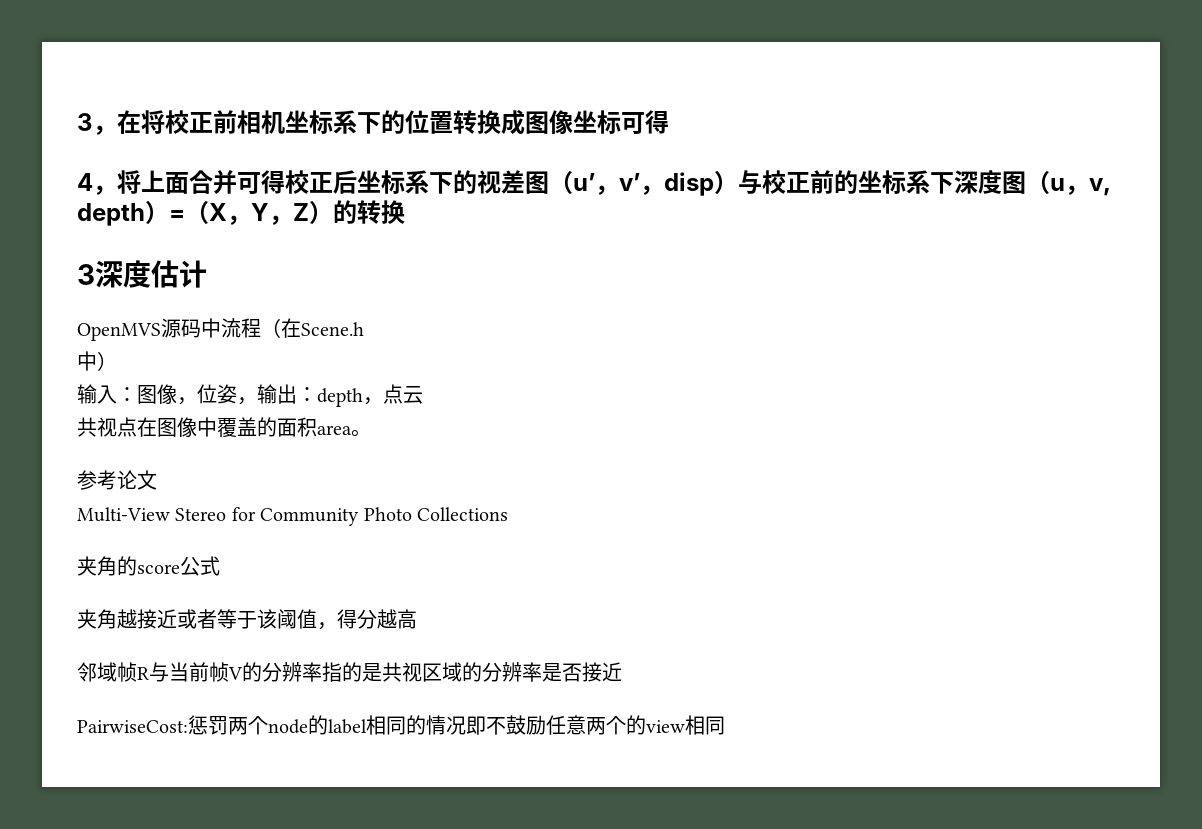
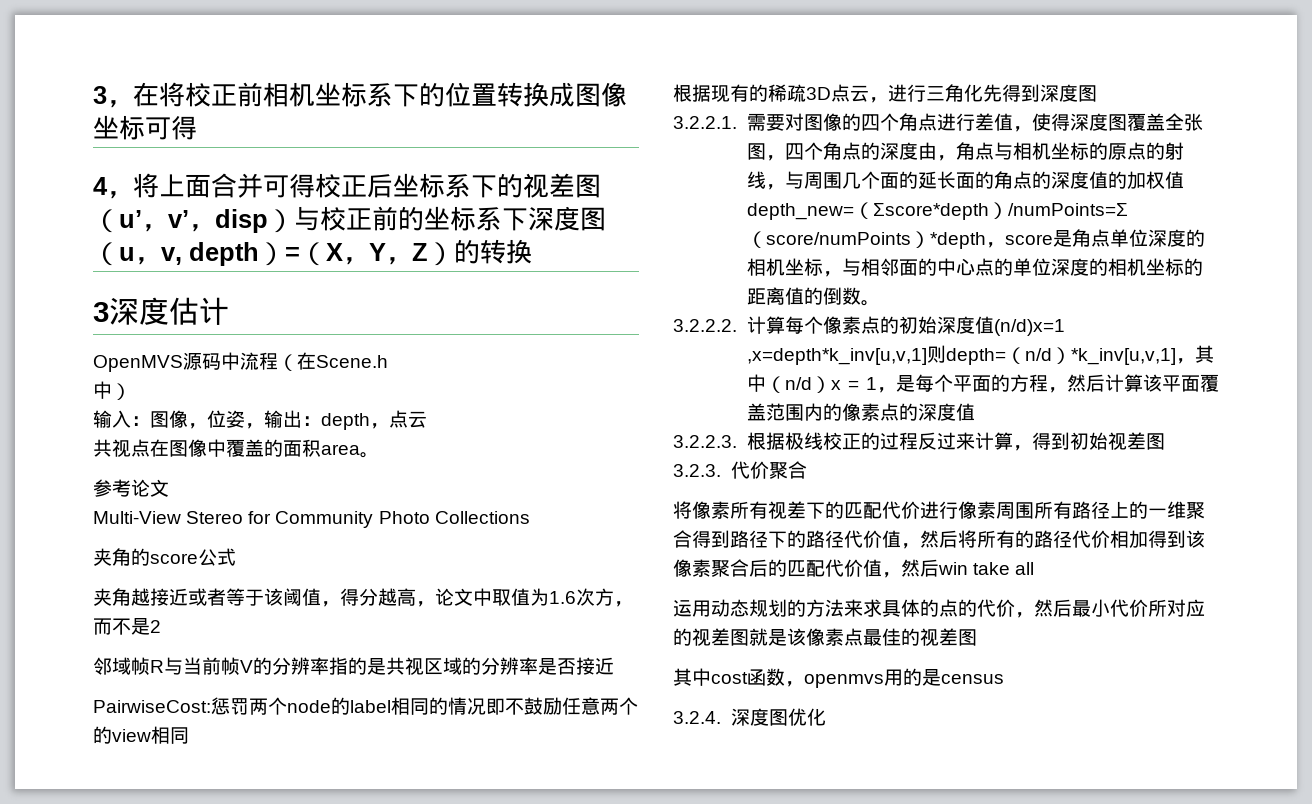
(417, 619) none -> [416,588,633,607] [93,618,161,635] ，论文中取值为1.6次方，而不是2
(725, 725) none -> [673,84,1097,103] [673,113,1203,132] [746,142,1184,161] [746,171,1184,190] [746,202,1128,220] [746,229,1205,249] [746,258,1203,277] [746,287,880,306] [673,316,1065,336] [746,345,1214,365] [746,374,1219,393] [746,403,975,421] [673,432,1165,451] [673,461,807,479] [673,501,1205,519] [673,530,1205,549] [673,559,1035,578] [673,599,1205,618] [673,628,977,646] [673,668,1004,688] [673,708,826,726] // 根据现有的稀疏3D点云，进行三角化先得到深度图 // 3.2.2.1.需要对图像的四个角点进行差值，使得深度图覆盖全张图，四个角点的深度由，角点与相机坐标的原点的射线，与周围几个面的延长面的角点的深度值的加权值depth_new=（Σscore*depth）/numPoints=Σ（score/numPoints）*depth，score是角点单位深度的相机坐标，与相邻面的中心点的单位深度的相机坐标的距离值的倒数。 // 3.2.2.2.计算每个像素点的初始深度值(n/d)x=1 ,x=depth*k_inv[u,v,1]则depth=（n/d）*k_inv[u,v,1]，其中（n/d）x = 1，是每个平面的方程，然后计算该平面覆盖范围内的像素点的深度值 // 3.2.2.3.根据极线校正的过程反过来计算，得到初始视差图 // 3.2.3.代价聚合 // 将像素所有视差下的匹配代价进行像素周围所有路径上的一维聚合得到路径下的路径代价值，然后将所有的路径代价相加得到该像素聚合后的匹配代价值，然后win take all // 运用动态规划的方法来求具体的点的代价，然后最小代价所对应的视差图就是该像素点最佳的视差图 // 其中cost函数，openmvs用的是census // 3.2.4.深度图优化

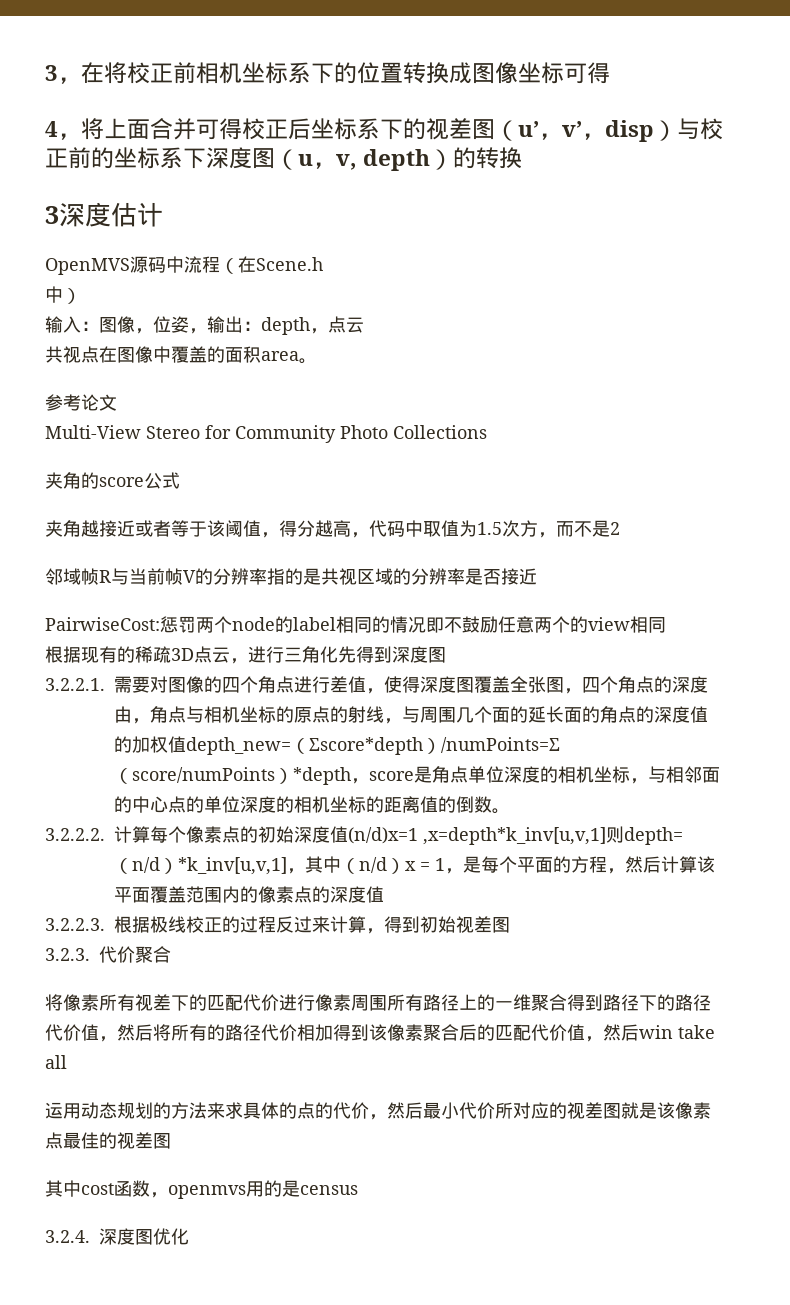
[285,242,454,266] =（X，Y，Z） -> (454, 159) none
[435,588,473,606] 论文 -> [369,520,405,537] 代码
[549,591,576,604] 1.6 -> [477,522,502,535] 1.5

